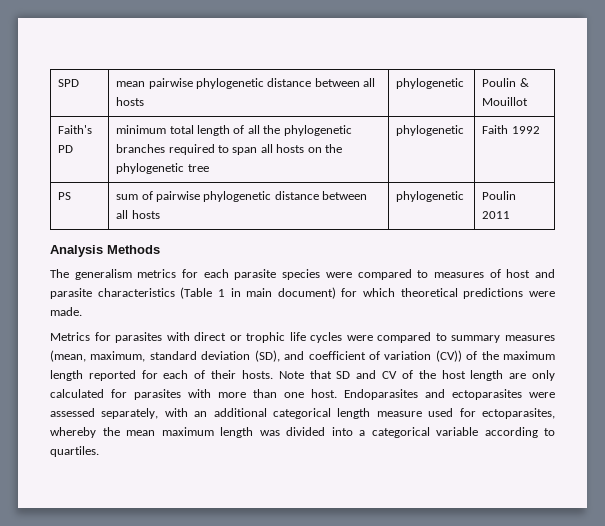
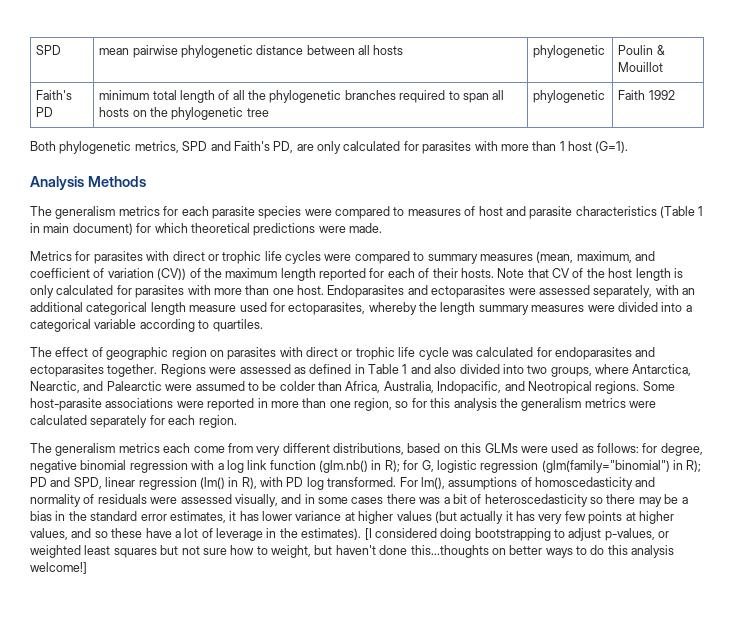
[58,192,72,200] [116,191,368,202] [116,210,160,219] [396,191,465,202] [482,191,517,200] [482,211,511,219] // PS | sum of pairwise phylogenetic distance between all hosts | phylogenetic | Poulin 2011 -> [30,141,629,154] // Both phylogenetic metrics, SPD and Faith's PD, are only calculated for parasites with more than 1 host (G=1).
[149,350,280,362] standard deviation (SD), -> (632, 257) none
[336,370,377,379] SD and -> (549, 273) none
[509,373,527,379] are -> [673,268,683,278] is
[126,427,280,438] mean maximum length was -> [440,302,615,315] length summary measures were
(99, 451) none -> [30,347,656,360] [30,364,692,377] [30,381,675,394] [30,398,656,411] [30,415,237,428] [30,443,703,456] [30,460,702,473] [30,477,656,490] [30,494,688,507] [30,511,674,524] [30,528,670,541] [30,545,675,558] [30,562,87,574] // The effect of geographic region on parasites with direct or trophic life cycle was calculated for endoparasites and ectoparasites together. Regions were assessed as defined in Table 1 and also divided into two groups, where Antarctica, Nearctic, and Palearctic were assumed to be colder than Africa, Australia, Indopacific, and Neotropical regions. Some host-parasite associations were reported in more than one region, so for this analysis the generalism metrics were calculated separately for each region. // The generalism metrics each come from very different distributions, based on this GLMs were used as follows: for degree, negative binomial regression with a log link function (glm.nb() in R); for G, logistic regression (glm(family="binomial") in R); PD and SPD, linear regression (lm() in R), with PD log transformed. For lm(), assumptions of homoscedasticity and normality of residuals were assessed visually, and in some cases there was a bit of heteroscedasticity so there may be a bias in the standard error estimates, it has lower variance at higher values (but actually it has very few points at higher values, and so these have a lot of leverage in the estimates). [I considered doing bootstrapping to adjust p-values, or weighted least squares but not sure how to weight, but haven't done this...thoughts on better ways to do this analysis welcome!]

